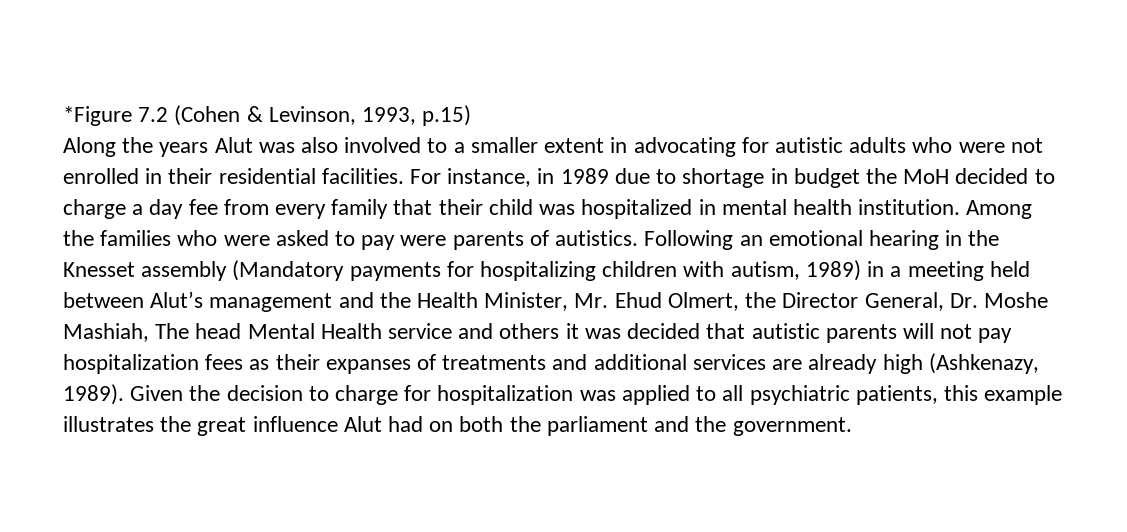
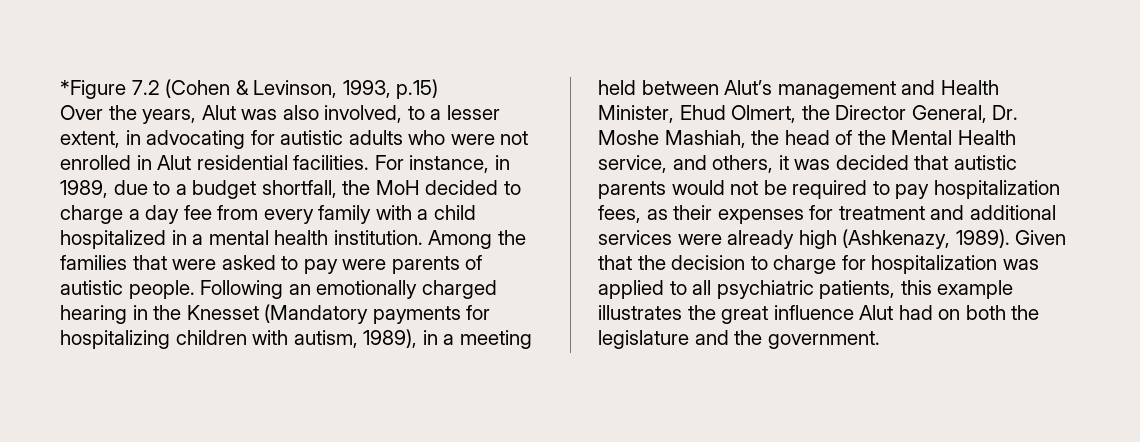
[63,137,209,157] Along the years -> [60,105,197,124] Over the years,
[344,137,605,153] involved to a smaller extent -> [324,105,500,123] [60,131,120,148] involved, to a lesser extent,
[168,168,213,184] their -> [157,155,192,170] Alut
[560,168,609,184] 1989 -> [60,180,108,198] 1989,
[682,168,860,188] shortage in budget -> [175,180,337,199] a budget shortfall,
[393,199,576,215] that their child was -> [375,205,476,220] with a child
(716, 207) none -> [192,234,204,245] a
[177,230,218,246] who -> [132,255,167,270] that
[555,230,863,250] autistics. Following an emotional -> [60,280,497,299] autistic people. Following an emotionally charged
[141,261,228,281] assembly -> (259, 312) none
[805,260,861,281] 1989) -> [363,329,418,348] 1989),
[379,292,411,308] the -> (936, 87) none
[574,293,609,308] Mr. -> (674, 114) none
[155,323,560,339] The head Mental Health service and others -> [751,130,1016,145] [598,155,774,173] the head of the Mental Health service, and others,
[902,323,973,339] will not -> [671,180,890,199] would not be required to
[205,354,244,370] fees -> [598,205,641,223] fees,
[325,354,547,374] expanses of treatments -> [717,205,925,224] expenses for treatment
[772,359,803,370] are -> [677,234,722,245] were
(184, 393) none -> [598,255,632,270] that
[546,416,648,436] parliament -> [598,330,689,349] legislature

